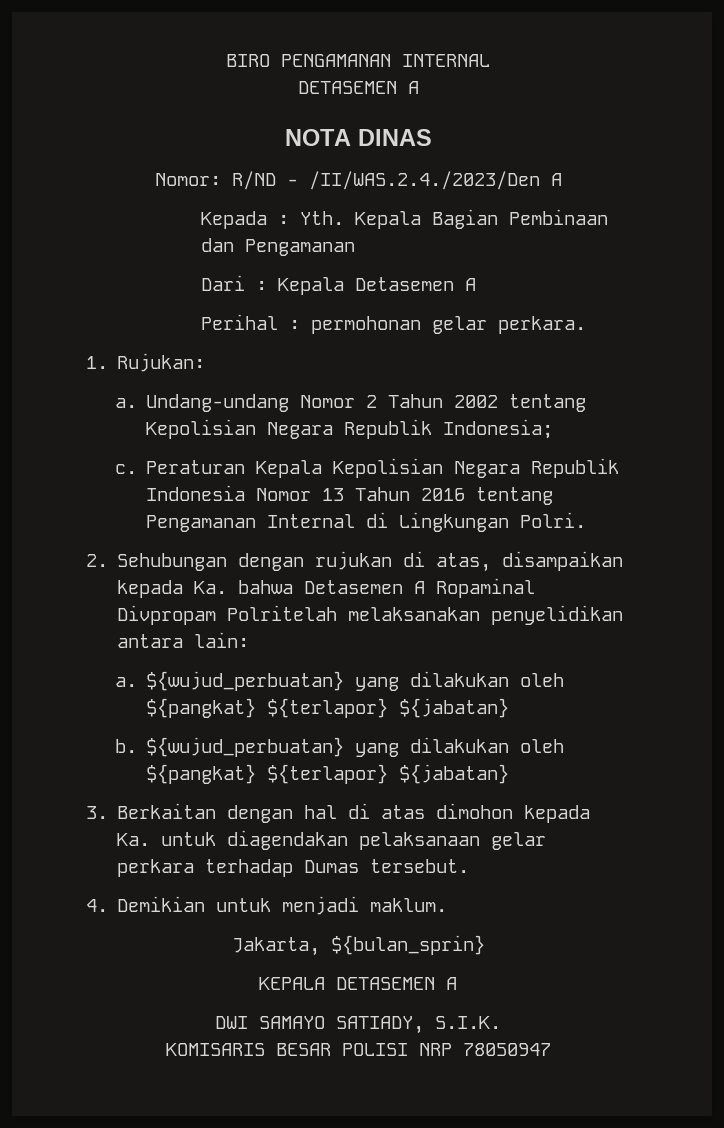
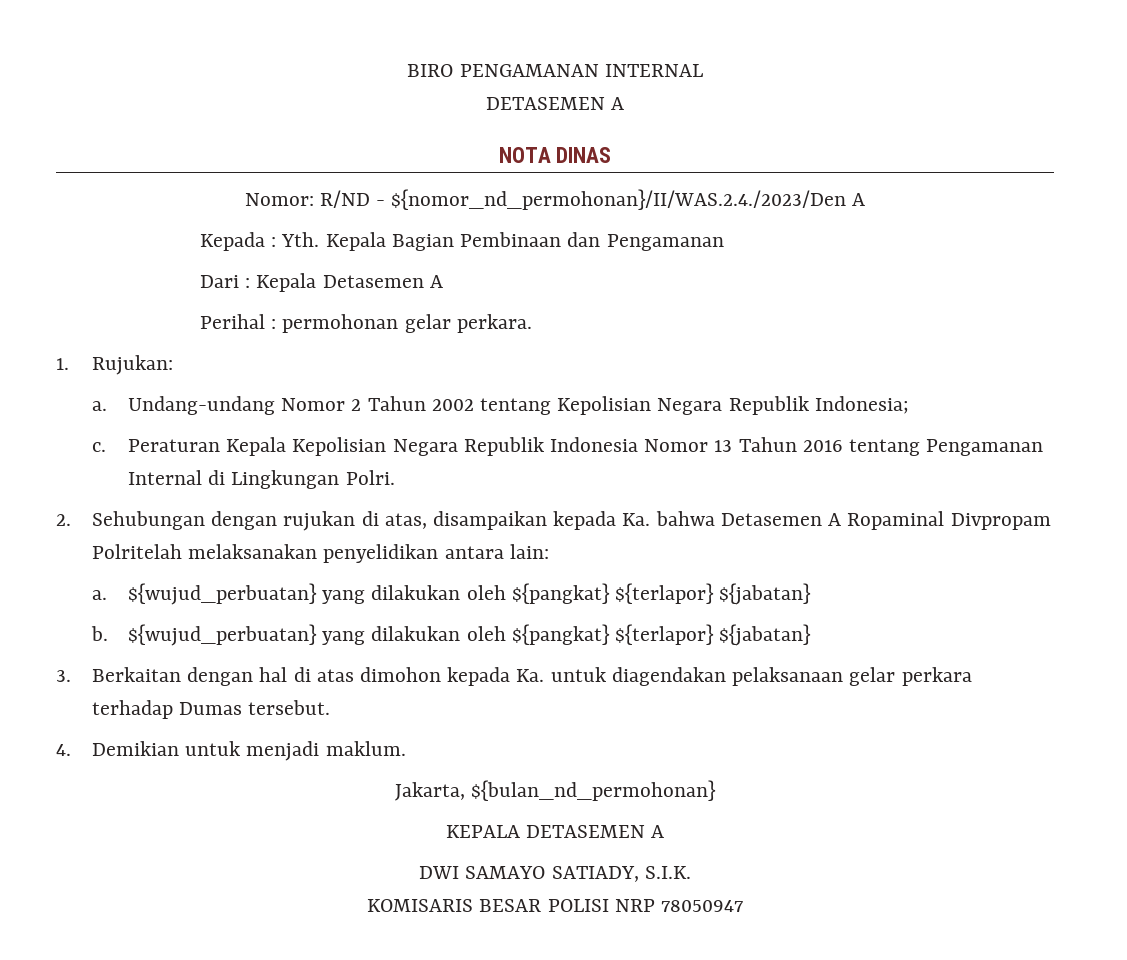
[308,171,540,190] /II/WAS.2.4./2023/Den -> [391,189,847,210] ${nomor_nd_permohonan}/II/WAS.2.4./2023/Den
[330,935,485,955] ${bulan_sprin} -> [471,780,717,801] ${bulan_nd_permohonan}

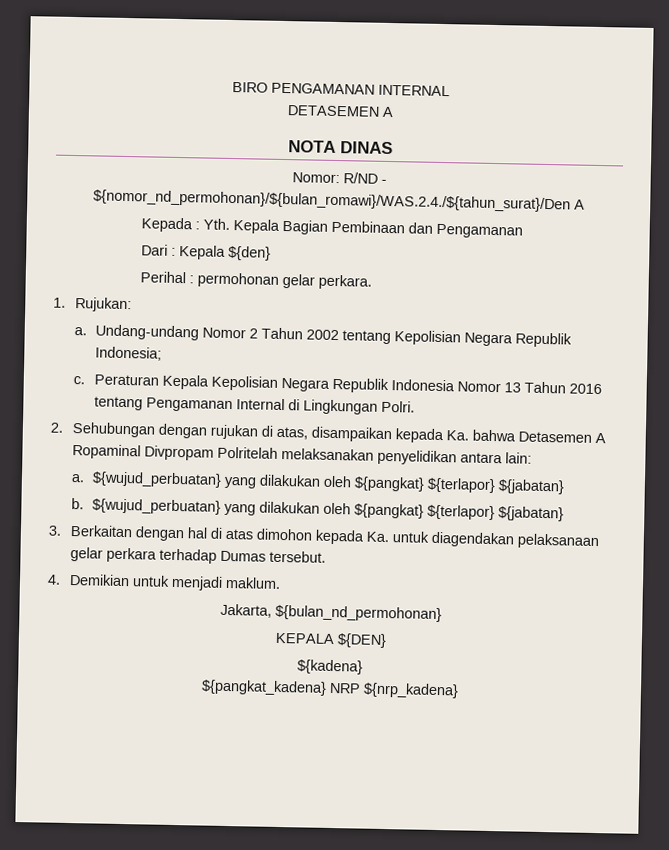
[391,189,847,210] ${nomor_nd_permohonan}/II/WAS.2.4./2023/Den -> [93,189,571,213] ${nomor_nd_permohonan}/${bulan_romawi}/WAS.2.4./${tahun_surat}/Den
[322,275,443,288] Detasemen A -> [227,245,271,261] ${den}
[526,825,665,838] [419,866,691,882] [367,899,743,912] DETASEMEN A // DWI SAMAYO SATIADY, S.I.K. // KOMISARIS BESAR POLISI NRP 78050947 -> [336,633,387,649] [297,659,363,675] [200,679,459,699] ${DEN} // ${kadena} // ${pangkat_kadena} NRP ${nrp_kadena}

